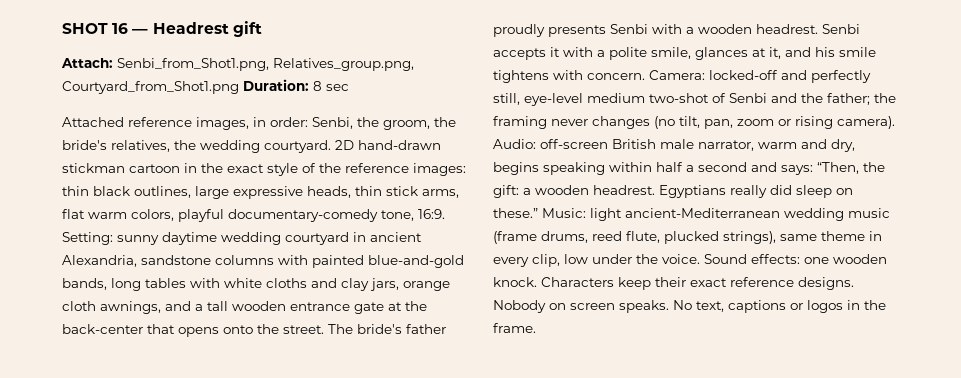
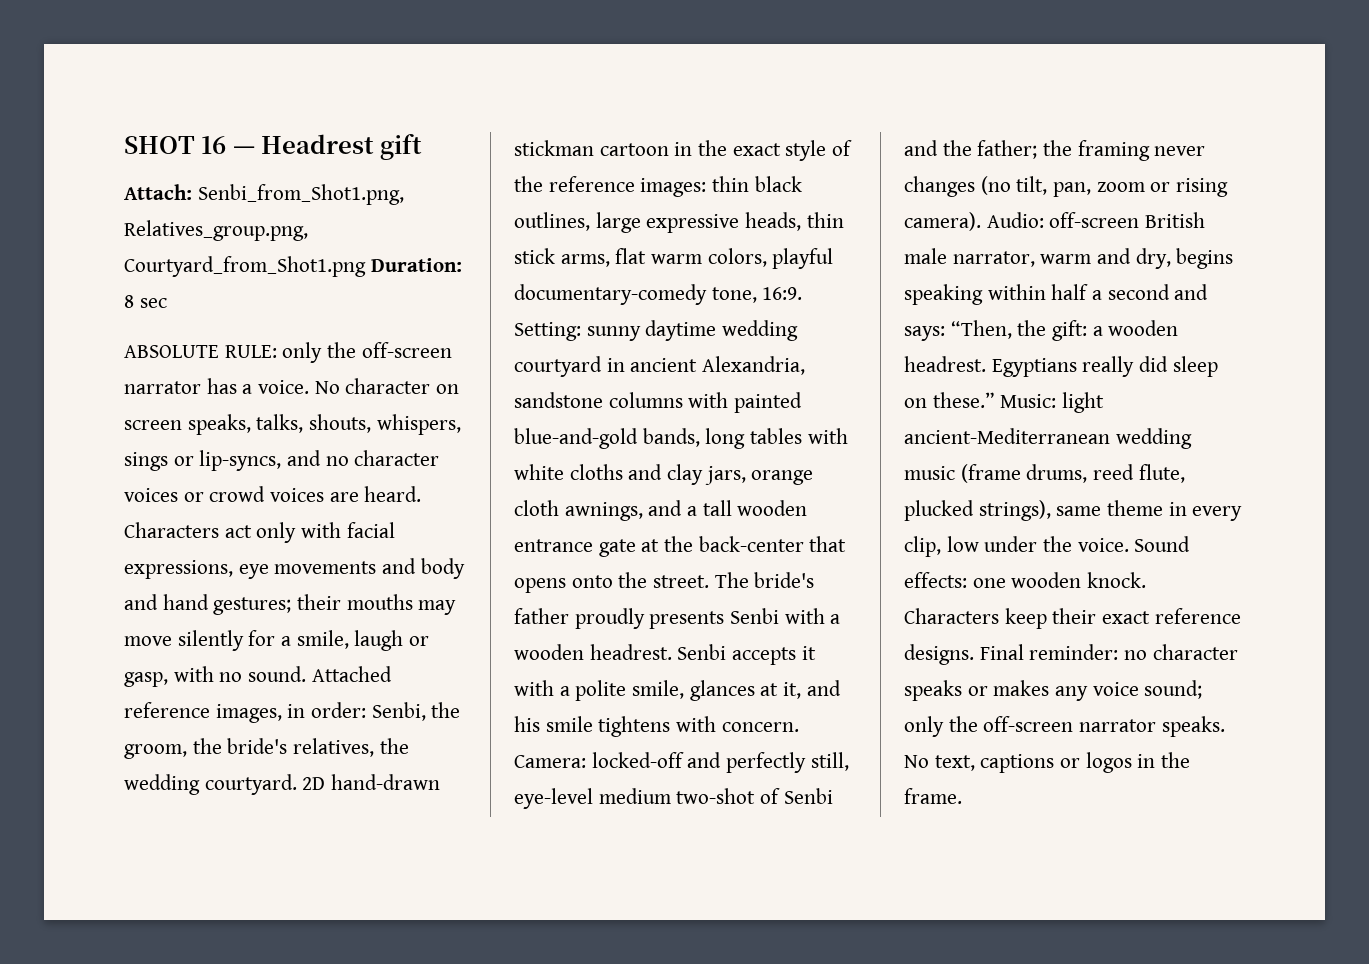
(349, 87) none -> [124,342,452,363] [124,378,460,394] [124,414,461,435] [124,450,440,471] [124,486,422,502] [124,522,395,543] [124,558,465,579] [124,594,457,615] [124,630,430,651] [124,666,307,687] ABSOLUTE RULE: only the off-screen narrator has a voice. No character on screen speaks, talks, shouts, whispers, sings or lip-syncs, and no character voices or crowd voices are heard. Characters act only with facial expressions, eye movements and body and hand gestures; their mouths may move silently for a smile, laugh or gasp, with no sound.
[493,300,615,313] Nobody on screen -> [979,644,1238,660] [904,680,1203,701] [904,716,1157,737] Final reminder: no character speaks or makes any voice sound; only the off-screen narrator

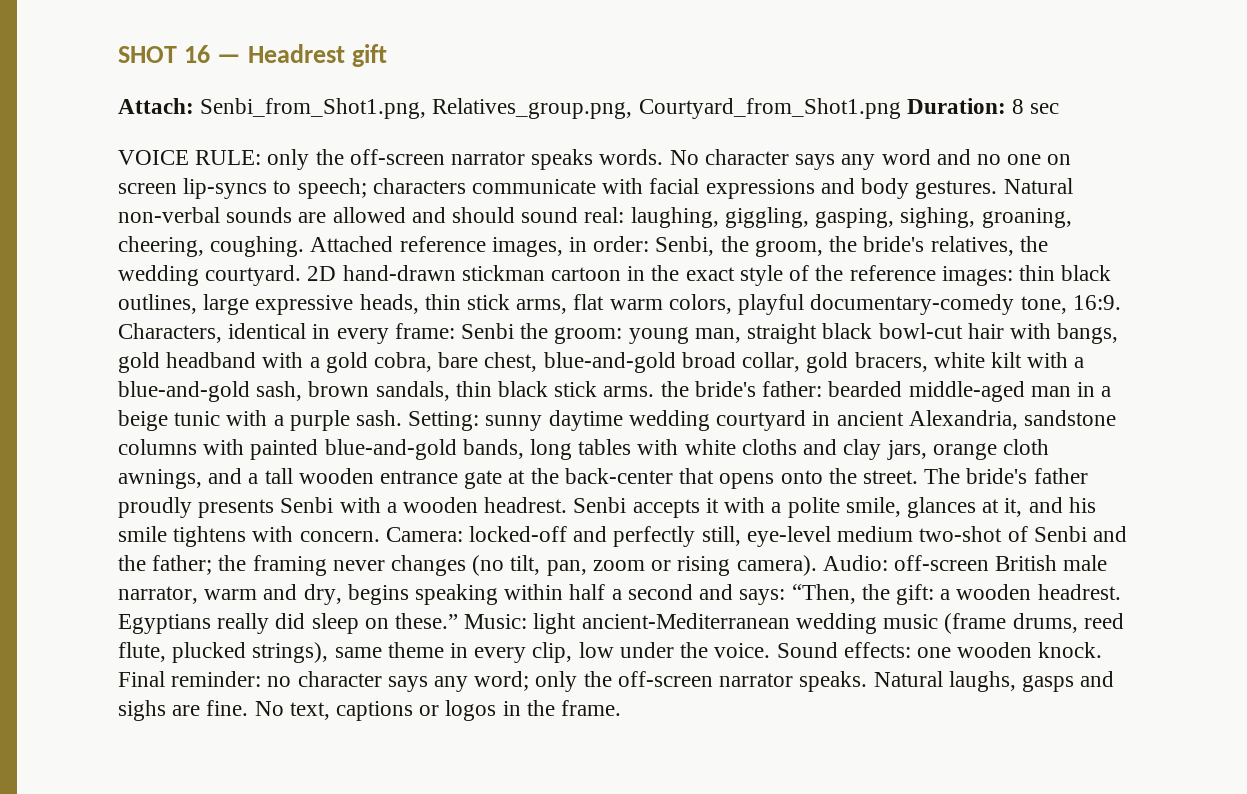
[124,345,219,358] ABSOLUTE -> [118,150,189,165] VOICE
[206,378,460,394] [124,414,461,435] [124,450,440,471] [124,486,422,502] [124,522,395,543] [124,558,465,579] [124,594,457,615] [124,630,430,651] [124,666,307,687] has a voice. No character on screen speaks, talks, shouts, whispers, sings or lip-syncs, and no character voices or crowd voices are heard. Characters act only with facial expressions, eye movements and body and hand gestures; their mouths may move silently for a smile, laugh or gasp, with no sound. -> [531,149,1072,170] [118,178,1073,199] [118,207,1072,228] [118,236,305,257] speaks words. No character says any word and no one on screen lip-syncs to speech; characters communicate with facial expressions and body gestures. Natural non-verbal sounds are allowed and should sound real: laughing, giggling, gasping, sighing, groaning, cheering, coughing.
(803, 293) none -> [118,323,1119,344] [118,352,1085,373] [118,381,1112,402] [118,410,403,431] Characters, identical in every frame: Senbi the groom: young man, straight black bowl-cut hair with bangs, gold headband with a gold cobra, bare chest, blue-and-gold broad collar, gold bracers, white kilt with a blue-and-gold sash, brown sandals, thin black stick arms. the bride's father: bearded middle-aged man in a beige tunic with a purple sash.
[904,608,1241,629] [904,644,1238,665] [904,680,1203,701] Characters keep their exact reference designs. Final reminder: no character speaks or makes any voice sound; -> [118,671,530,692] Final reminder: no character says any word;
(1225, 726) none -> [873,671,1115,692] [118,700,249,721] Natural laughs, gasps and sighs are fine.

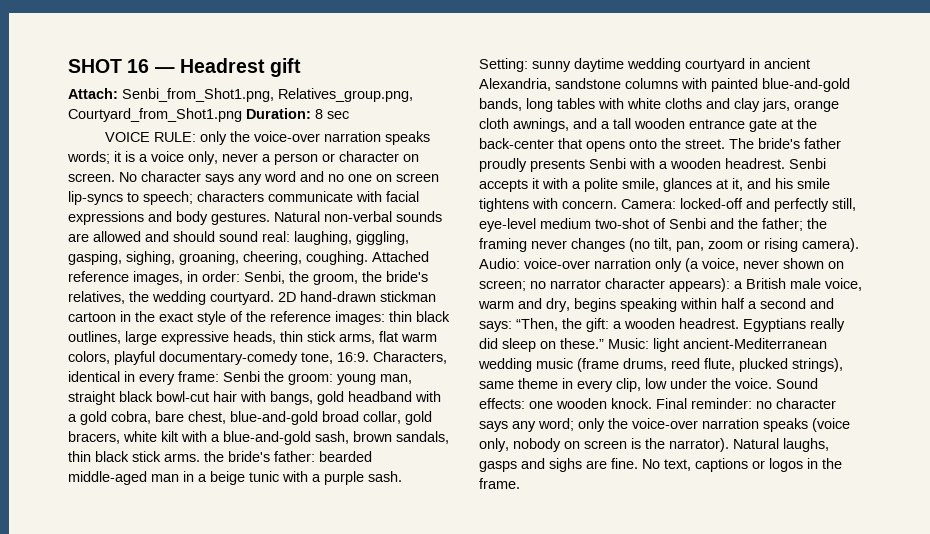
[349,149,664,170] off-screen narrator speaks words. -> [254,131,431,145] [67,151,419,165] [68,173,115,182] voice-over narration speaks words; it is a voice only, never a person or character on screen.
[893,555,989,571] off-screen -> [524,258,844,272] [479,278,743,292] voice-over narration only (a voice, never shown on screen; no narrator character appears): a
[118,586,198,604] narrator, -> [825,278,862,291] voice,
[617,671,868,692] off-screen narrator speaks. -> [632,418,850,432] [479,438,729,452] voice-over narration speaks (voice only, nobody on screen is the narrator).

